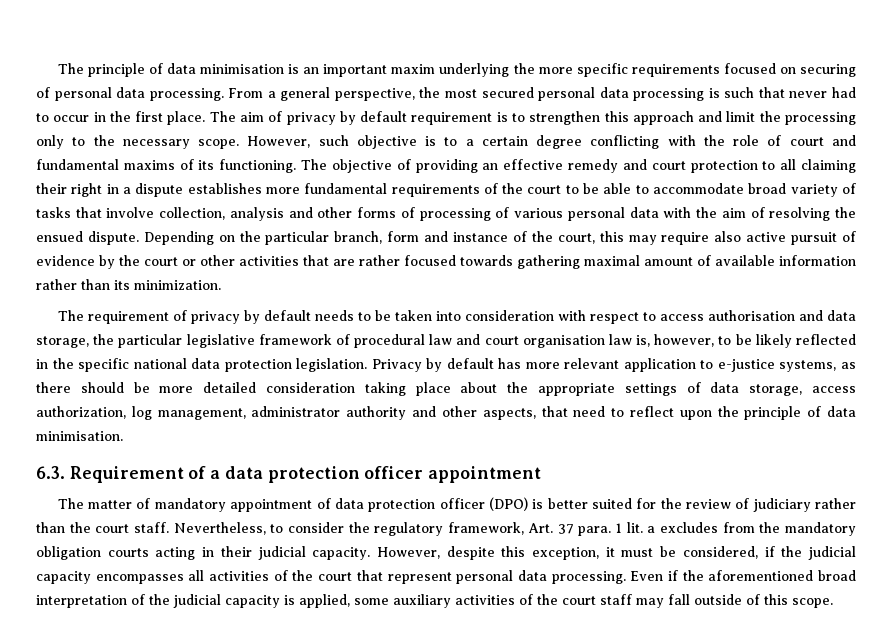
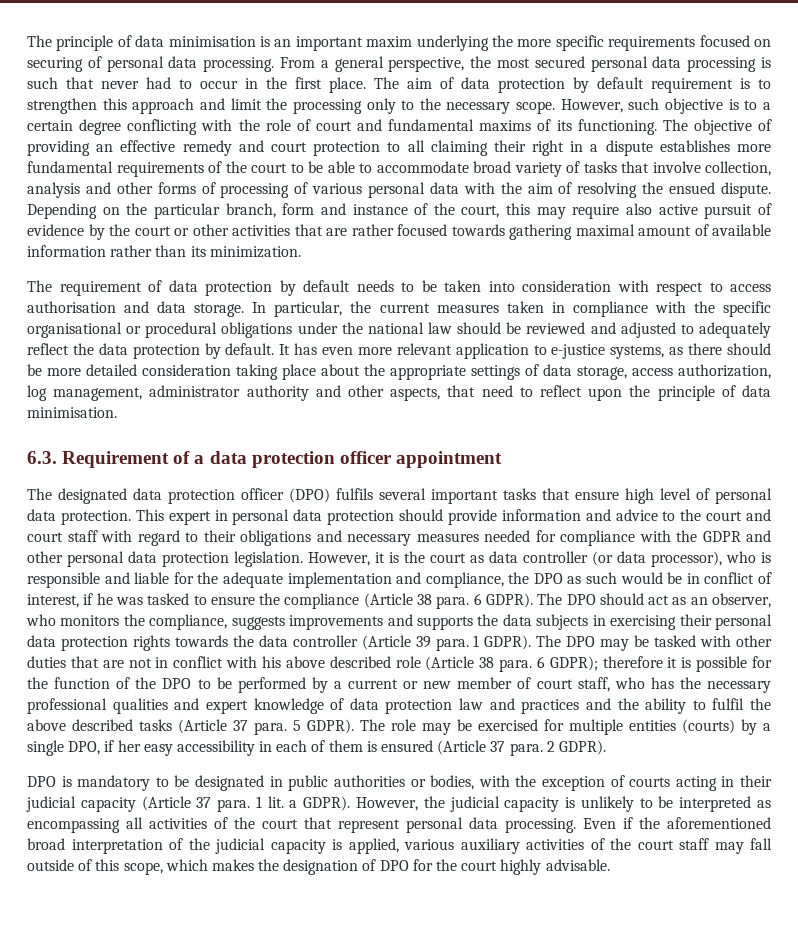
[286,112,336,125] privacy -> [461,77,565,93] data protection
[190,311,240,324] privacy -> [168,280,272,296] data protection
[36,334,856,348] [36,358,522,372] storage, the particular legislative framework of procedural law and court organisation law is, however, to be likely reflected in the specific national data protection legislation. Privacy by default has -> [194,301,771,317] [27,322,771,338] [27,343,354,359] storage. In particular, the current measures taken in compliance with the specific organisational or procedural obligations under the national law should be reviewed and adjusted to adequately reflect the data protection by default. It has even
[88,497,856,512] [36,522,553,536] matter of mandatory appointment of data protection officer (DPO) is better suited for the review of judiciary rather than the court staff. Nevertheless, to consider the regulatory framework, Art. -> [57,488,772,504] [27,509,771,525] [27,530,771,546] [27,551,771,567] [27,572,773,588] [27,593,771,609] [26,614,773,630] [27,635,773,651] [27,656,773,672] [27,677,772,693] [27,698,771,714] [27,719,771,735] [27,740,606,756] [27,775,772,791] [26,796,191,812] designated data protection officer (DPO) fulfils several important tasks that ensure high level of personal data protection. This expert in personal data protection should provide information and advice to the court and court staff with regard to their obligations and necessary measures needed for compliance with the GDPR and other personal data protection legislation. However, it is the court as data controller (or data processor), who is responsible and liable for the adequate implementation and compliance, the DPO as such would be in conflict of interest, if he was tasked to ensure the compliance (Article 38 para. 6 GDPR). The DPO should act as an observer, who monitors the compliance, suggests improvements and supports the data subjects in exercising their personal data protection rights towards the data controller (Article 39 para. 1 GDPR). The DPO may be tasked with other duties that are not in conflict with his above described role (Article 38 para. 6 GDPR); therefore it is possible for the function of the DPO to be performed by a current or new member of court staff, who has the necessary professional qualities and expert knowledge of data protection law and practices and the ability to fulfil the above described tasks (Article 37 para. 5 GDPR). The role may be exercised for multiple entities (courts) by a single DPO, if her easy accessibility in each of them is ensured (Article 37 para. 2 GDPR). // DPO is mandatory to be designated in public authorities or bodies, with the exception of courts acting in their judicial capacity (Article
[659,522,857,536] [36,546,857,560] [36,571,184,584] excludes from the mandatory obligation courts acting in their judicial capacity. However, despite this exception, it must be considered, if the judicial capacity encompasses -> [303,796,772,812] [27,818,120,833] GDPR). However, the judicial capacity is unlikely to be interpreted as encompassing
[354,598,389,605] some -> [404,839,454,850] various
[792,598,833,608] scope. -> [123,859,610,875] scope, which makes the designation of DPO for the court highly advisable.

